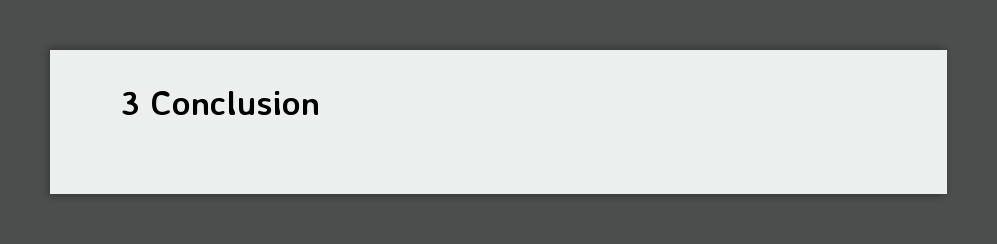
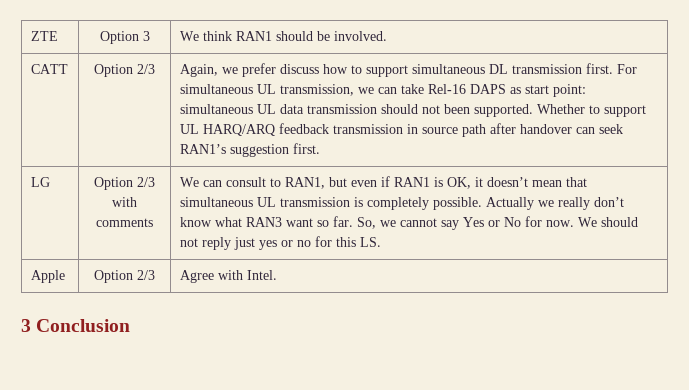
(120, 103) none -> [30,31,58,41] [99,31,150,44] [179,31,387,41] [30,64,68,74] [94,64,155,77] [179,63,637,77] [179,84,586,97] [179,104,646,117] [179,123,623,137] [179,143,320,157] [30,177,50,187] [94,177,155,190] [112,197,137,207] [96,218,153,227] [179,176,587,189] [179,197,624,210] [179,216,638,230] [179,236,381,250] [30,270,65,283] [94,270,155,283] [179,270,277,283] ZTE | Option 3 | We think RAN1 should be involved. // CATT | Option 2/3 | Again, we prefer discuss how to support simultaneous DL transmission first. For simultaneous UL transmission, we can take Rel-16 DAPS as start point: simultaneous UL data transmission should not been supported. Whether to support UL HARQ/ARQ feedback transmission in source path after handover can seek RAN1’s suggestion first. // LG | Option 2/3 with comments | We can consult to RAN1, but even if RAN1 is OK, it doesn’t mean that simultaneous UL transmission is completely possible. Actually we really don’t know what RAN3 want so far. So, we cannot say Yes or No for now. We should not reply just yes or no for this LS. // Apple | Option 2/3 | Agree with Intel. //

